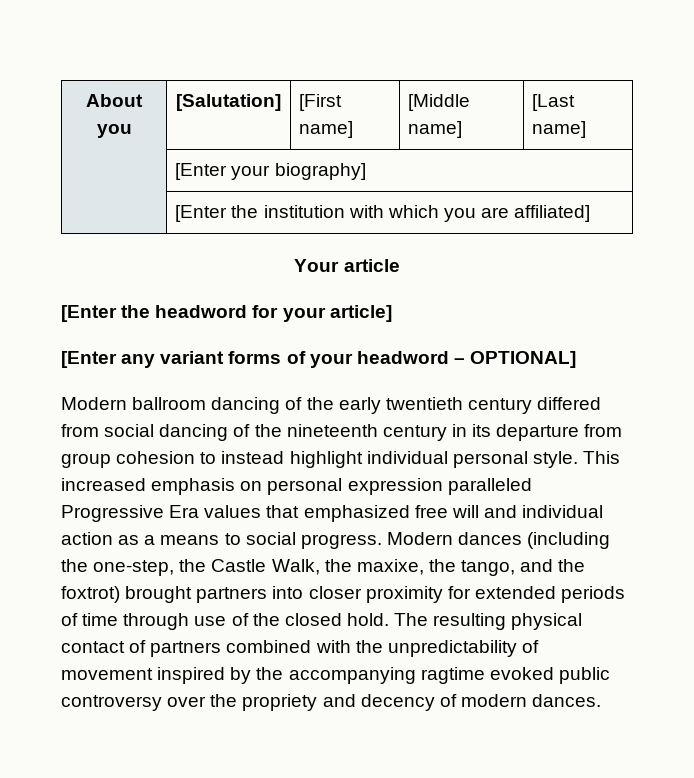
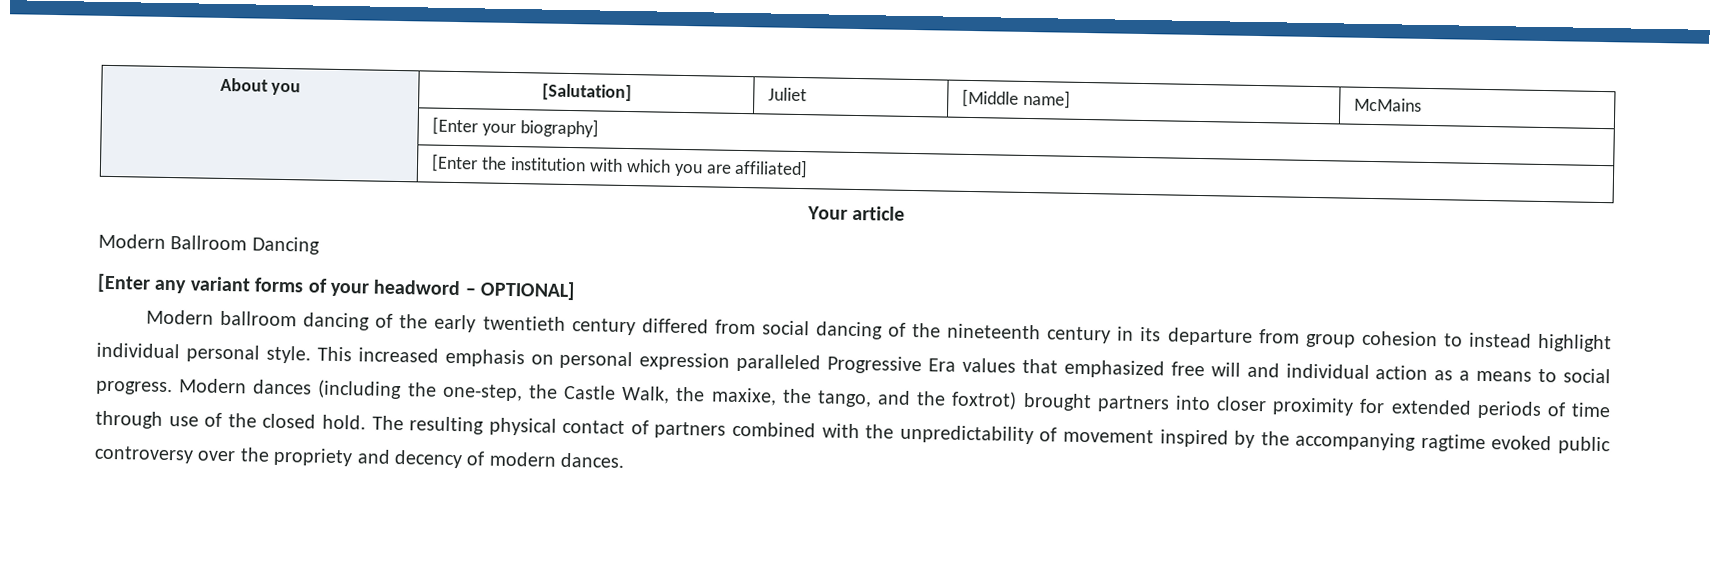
[299,94,343,111] [299,121,354,138] [First name] -> [768,87,808,102] Juliet
[532,94,576,111] [532,121,587,138] [Last name] -> [1354,97,1423,112] McMains
[61,305,392,322] [Enter the headword for your article] -> [98,233,320,255] Modern Ballroom Dancing

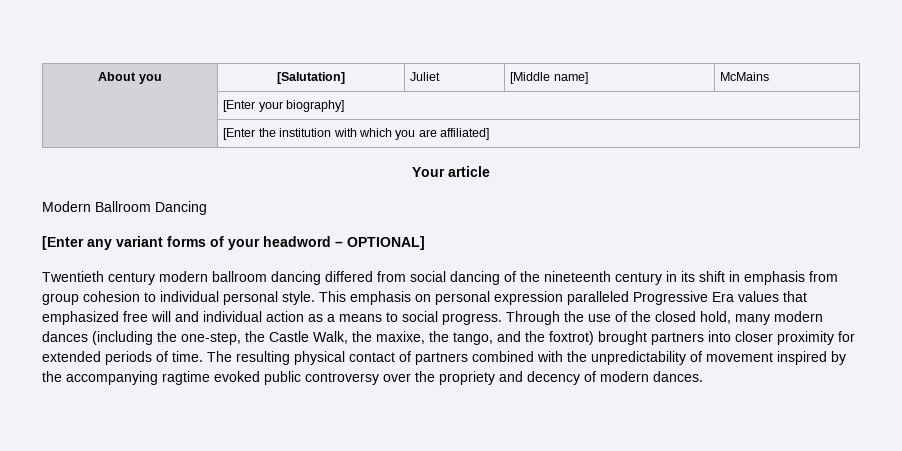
[145,309,636,336] Modern ballroom dancing of the early twentieth century -> [42,271,321,285] Twentieth century modern ballroom dancing
[1167,327,1253,346] departure -> [699,271,805,285] shift in emphasis
[1468,332,1612,353] instead highlight -> (156, 297) none
[357,347,439,363] increased -> (346, 296) none
[179,378,248,394] Modern -> [506,311,823,325] Through the use of the closed hold, many modern
[1571,402,1612,418] [95,410,366,430] time through use of the closed hold. -> [172,351,203,362] time.

